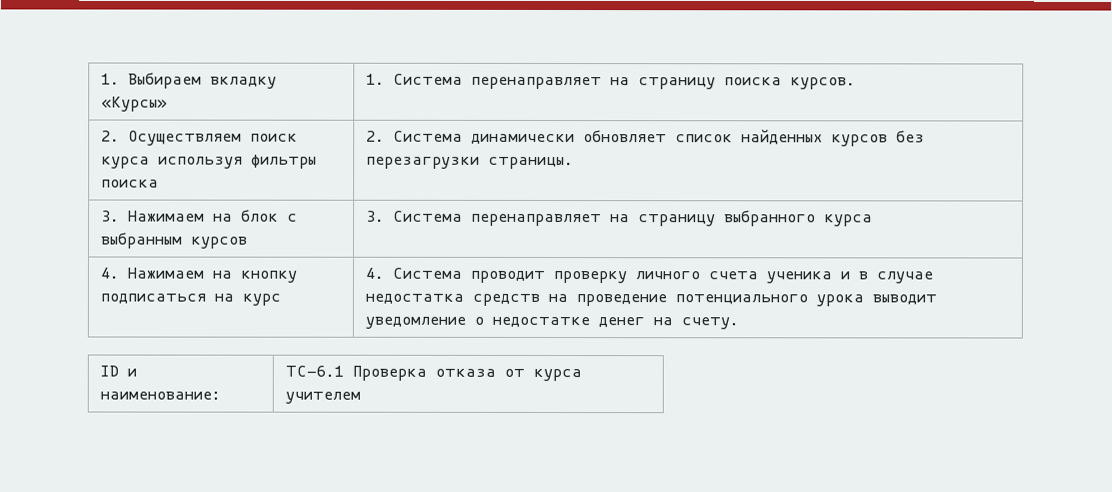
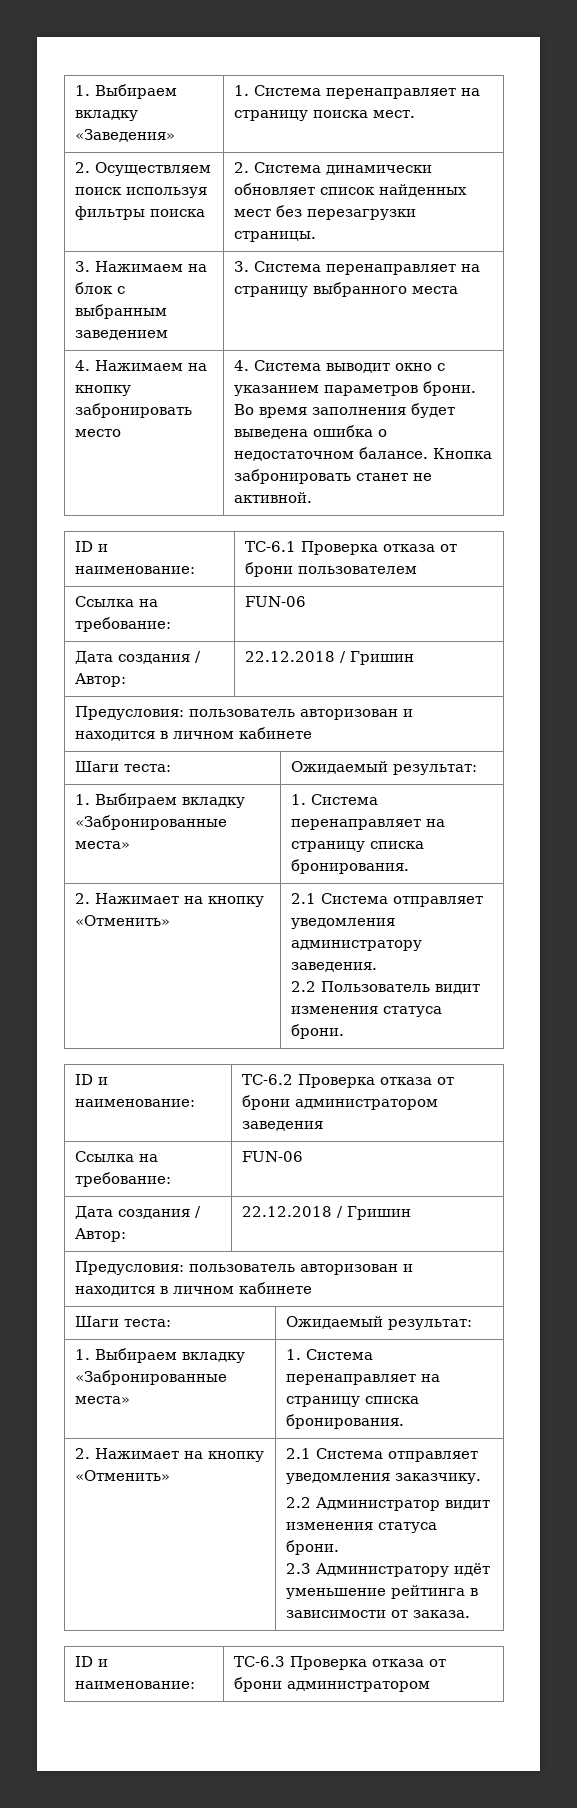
[100,72,277,89] [100,96,168,112] 1. Выбираем вкладку «Курсы» -> [75,84,178,99] [75,110,139,121] [75,129,176,142] 1. Выбираем вкладку «Заведения»
[789,77,856,90] курсов. -> [373,110,416,118] мест.
[100,156,150,169] курса -> (123, 191) none
[830,134,888,147] курсов -> [234,209,272,217] мест
[189,236,248,249] курсов -> [75,330,169,340] заведением
[823,214,873,227] курса -> [412,286,459,294] места
[99,293,281,306] подписаться на курс -> [75,403,193,418] [75,429,122,437] забронировать место
[469,270,933,284] [364,293,937,307] [364,316,739,330] проводит проверку личного счета ученика и в случае недостатка средств на проведение потенциального урока выводит уведомление о недостатке денег на счету. -> [326,363,446,373] [234,381,477,396] [234,403,456,418] [234,425,388,439] [234,447,493,461] [234,469,433,484] [234,492,313,503] выводит окно с указанием параметров брони. Во время заполнения будет выведена ошибка о недостаточном балансе. Кнопка забронировать станет не активной.
[532,368,582,382] [284,391,361,404] курса учителем -> [245,562,418,577] [75,596,159,607] [75,617,172,632] [245,596,307,607] [75,651,202,664] [75,673,127,687] [245,651,415,665] [75,706,414,720] [75,727,313,741] [75,761,172,772] [291,761,478,775] [75,793,246,808] [75,815,228,830] [75,841,131,849] [291,794,379,805] [291,819,446,830] [291,841,425,852] [291,859,410,874] [75,893,265,907] [75,915,171,926] [291,893,484,907] [291,918,396,929] [291,940,423,951] [291,962,378,972] [291,981,481,994] [291,1006,443,1017] [291,1024,345,1039] [75,1074,109,1085] [75,1099,196,1107] [242,1074,455,1088] [242,1095,439,1110] [242,1121,324,1131] [75,1151,159,1162] [75,1172,172,1187] [242,1151,304,1162] [75,1206,202,1219] [75,1228,127,1242] [242,1206,412,1220] [75,1261,414,1275] [75,1282,313,1296] [75,1316,172,1327] [286,1316,473,1330] [75,1348,246,1363] [75,1370,228,1385] [75,1396,131,1404] [286,1349,374,1360] [286,1374,441,1385] [286,1396,420,1407] [286,1414,405,1429] [75,1448,265,1462] [75,1470,171,1481] [286,1448,479,1462] [286,1473,482,1484] [286,1497,491,1511] [286,1522,438,1533] [286,1540,340,1555] [286,1563,491,1577] [286,1585,479,1599] [286,1610,471,1618] [75,1656,109,1667] [75,1681,196,1689] [234,1656,447,1670] [234,1677,431,1692] брони пользователем // Ссылка на требование: | FUN-06 // Дата создания / Автор: | 22.12.2018 / Гришин // Предусловия: пользователь авторизован и находится в личном кабинете // Шаги теста: | Ожидаемый результат: // 1. Выбираем вкладку «Забронированные места» | 1. Система перенаправляет на страницу списка бронирования. // 2. Нажимает на кнопку «Отменить» | 2.1 Система отправляет уведомления администратору заведения. // 2.2 Пользователь видит изменения статуса брони. // ID и наименование: | TC-6.2 Проверка отказа от брони администратором заведения // Ссылка на требование: | FUN-06 // Дата создания / Автор: | 22.12.2018 / Гришин // Предусловия: пользователь авторизован и находится в личном кабинете // Шаги теста: | Ожидаемый результат: // 1. Выбираем вкладку «Забронированные места» | 1. Система перенаправляет на страницу списка бронирования. // 2. Нажимает на кнопку «Отменить» | 2.1 Система отправляет уведомления заказчику. // 2.2 Администратор видит изменения статуса брони. // 2.3 Администратору идёт уменьшение рейтинга в зависимости от заказа. // ID и наименование: | TC-6.3 Проверка отказа от брони администратором

